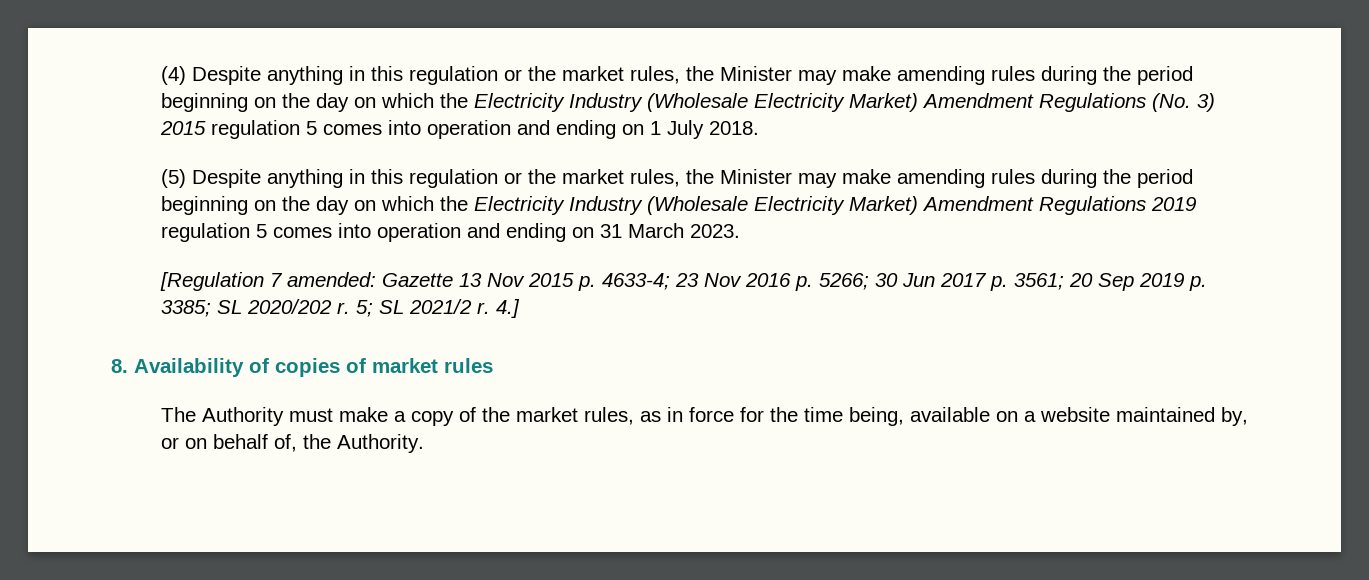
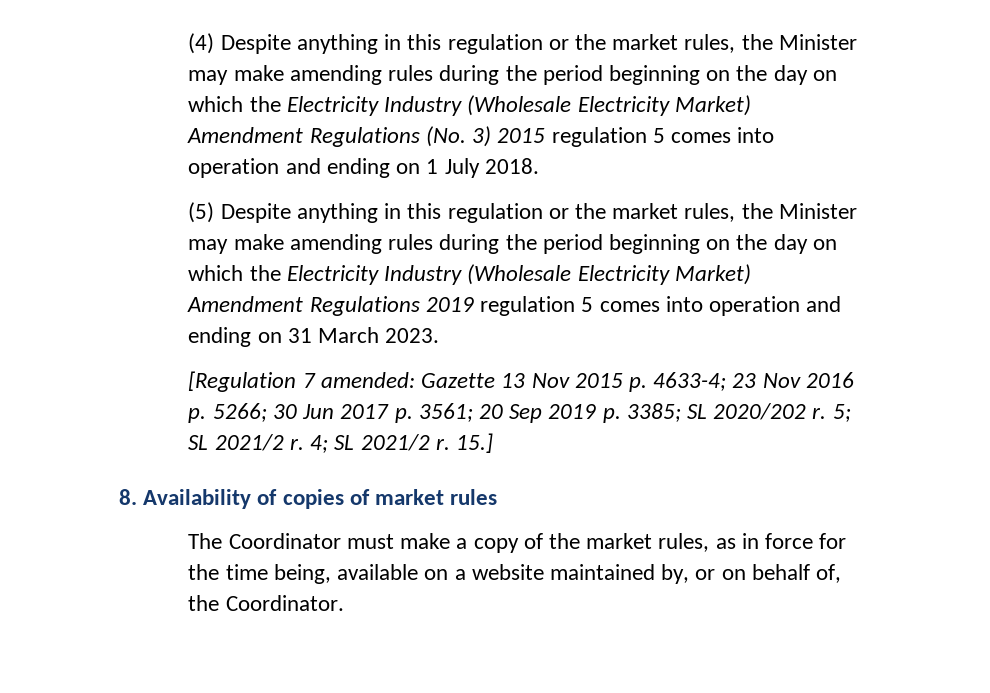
[495,299,520,318] 4.] -> [310,433,493,453] 4; SL 2021/2 r. 15.]
[201,407,284,426] Authority -> [228,533,341,549] Coordinator
[336,434,424,453] Authority. -> [225,595,344,611] Coordinator.

